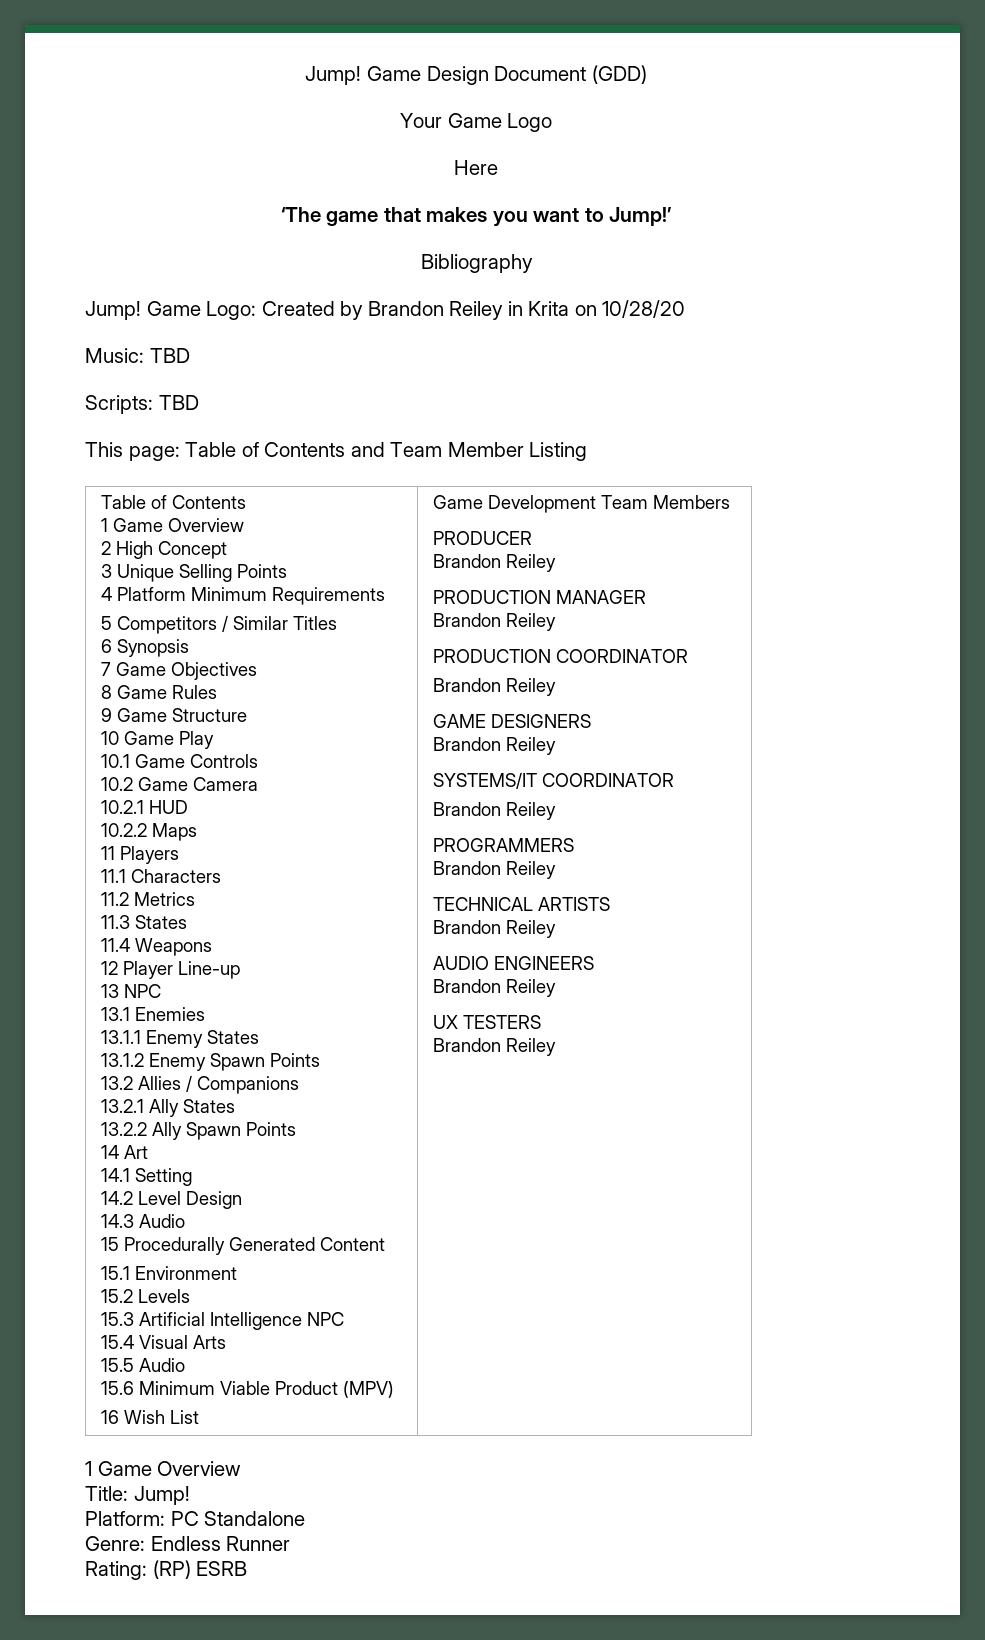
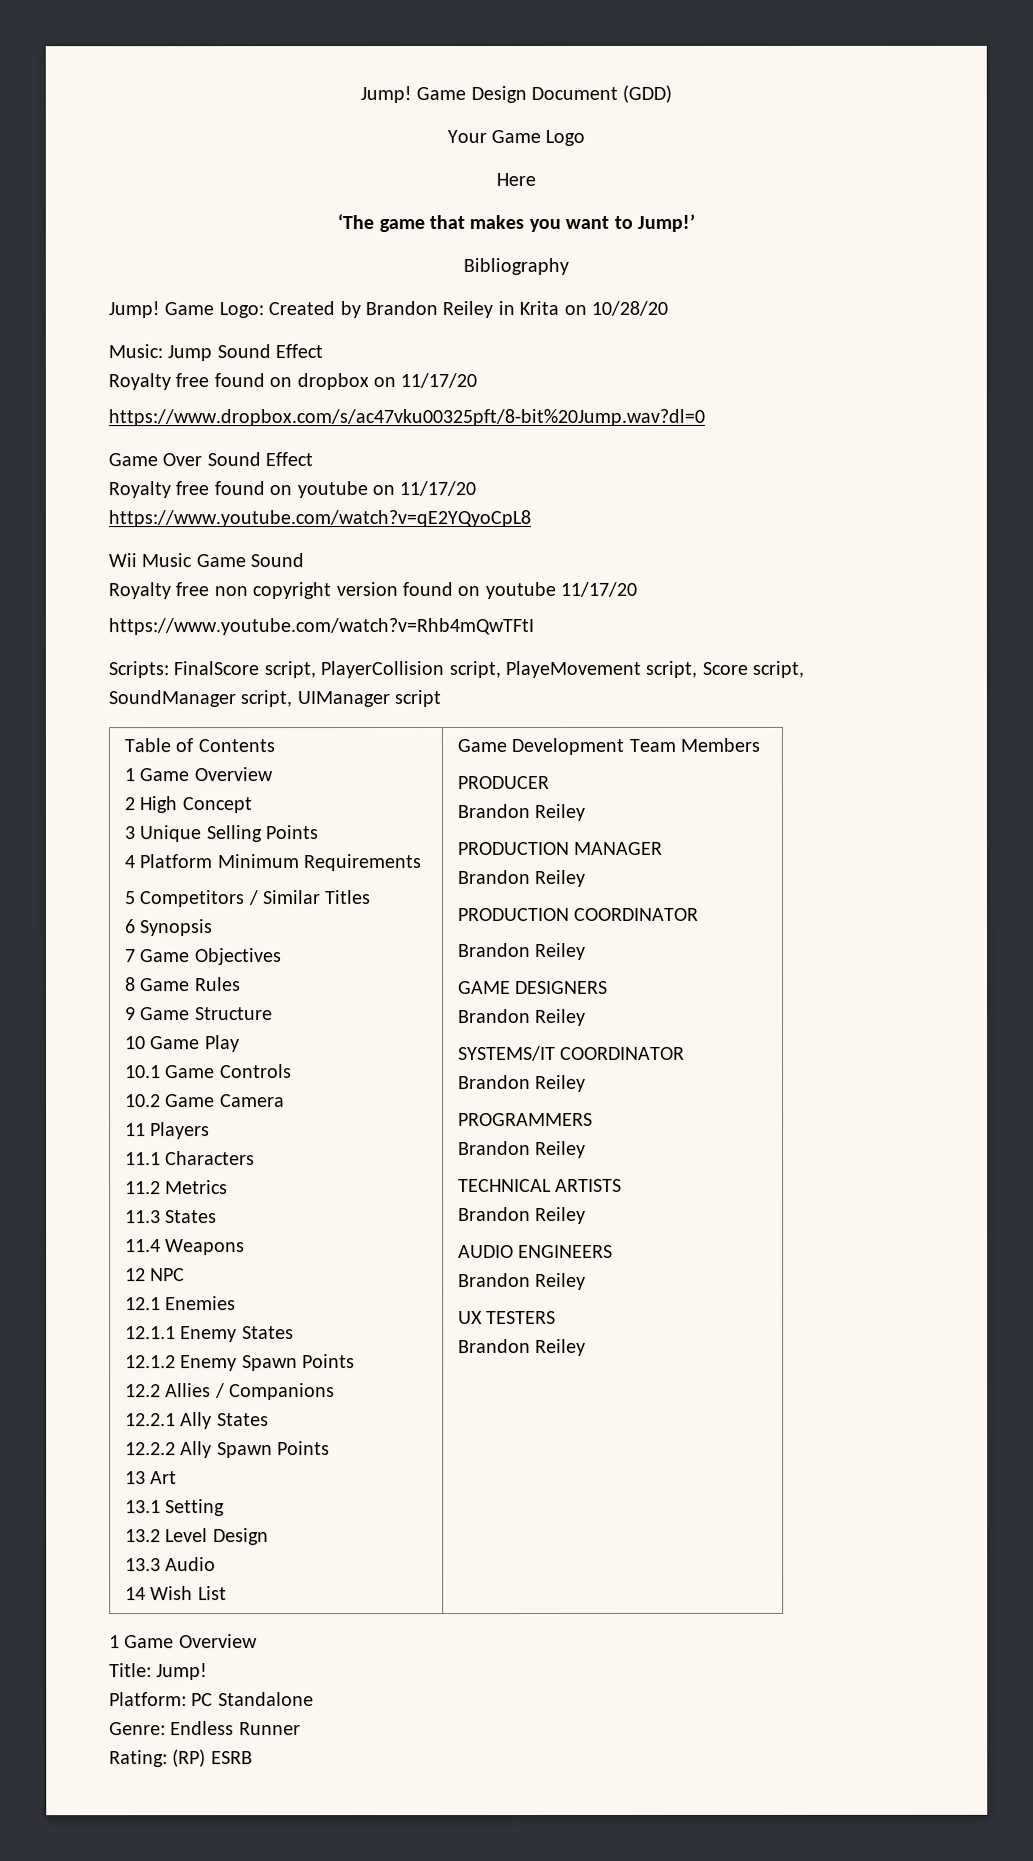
[149,348,190,363] [85,395,199,414] [85,442,588,461] TBD // Scripts: TBD // This page: Table of Contents and Team Member Listing -> [167,344,324,362] [108,373,478,391] [108,408,705,427] [108,452,314,467] [108,481,477,499] [108,509,531,528] [108,553,305,568] [108,581,638,600] [108,617,534,636] [108,660,805,679] [108,690,442,708] Jump Sound Effect // Royalty free found on dropbox on 11/17/20 // https://www.dropbox.com/s/ac47vku00325pft/8-bit%20Jump.wav?dl=0 // Game Over Sound Effect // Royalty free found on youtube on 11/17/20 // https://www.youtube.com/watch?v=qE2YQyoCpL8 // Wii Music Game Sound // Royalty free non copyright version found on youtube 11/17/20 // https://www.youtube.com/watch?v=Rhb4mQwTFtI // Scripts: FinalScore script, PlayerCollision script, PlayeMovement script, Score script, SoundManager script, UIManager script
[101,800,189,814] [101,823,198,841] // 10.2.1 HUD // 10.2.2 Maps -> (285, 1101) none
[123,961,241,979] [101,984,162,998] [101,1007,131,1021] Player Line-up // 13 NPC // 13.1 -> [150,1268,186,1282] [124,1297,161,1311] NPC // 12.1
[101,1030,142,1044] 13.1.1 -> [124,1326,176,1340] 12.1.1
[101,1053,145,1067] 13.1.2 -> [124,1355,176,1369] 12.1.2
[101,1076,134,1090] 13.2 -> [124,1384,161,1398] 12.2
[101,1099,145,1113] 13.2.1 -> [124,1413,176,1427] 12.2.1
[101,1122,148,1136] 13.2.2 -> [124,1442,176,1456] 12.2.2
[101,1145,120,1159] 14 -> [124,1471,146,1485] 13
[101,1168,131,1182] 14.1 -> [124,1500,161,1514] 13.1
[101,1191,134,1205] 14.2 -> [124,1529,161,1543] 13.2
[101,1214,186,1228] [101,1237,386,1255] [101,1266,238,1280] [101,1289,191,1303] [101,1312,345,1330] [101,1335,227,1349] [101,1358,186,1372] [101,1381,395,1398] [101,1410,120,1424] 14.3 Audio // 15 Procedurally Generated Content // 15.1 Environment // 15.2 Levels // 15.3 Artificial Intelligence NPC // 15.4 Visual Arts // 15.5 Audio // 15.6 Minimum Viable Product (MPV) // 16 -> [124,1557,217,1572] [124,1587,146,1601] 13.3 Audio // 14

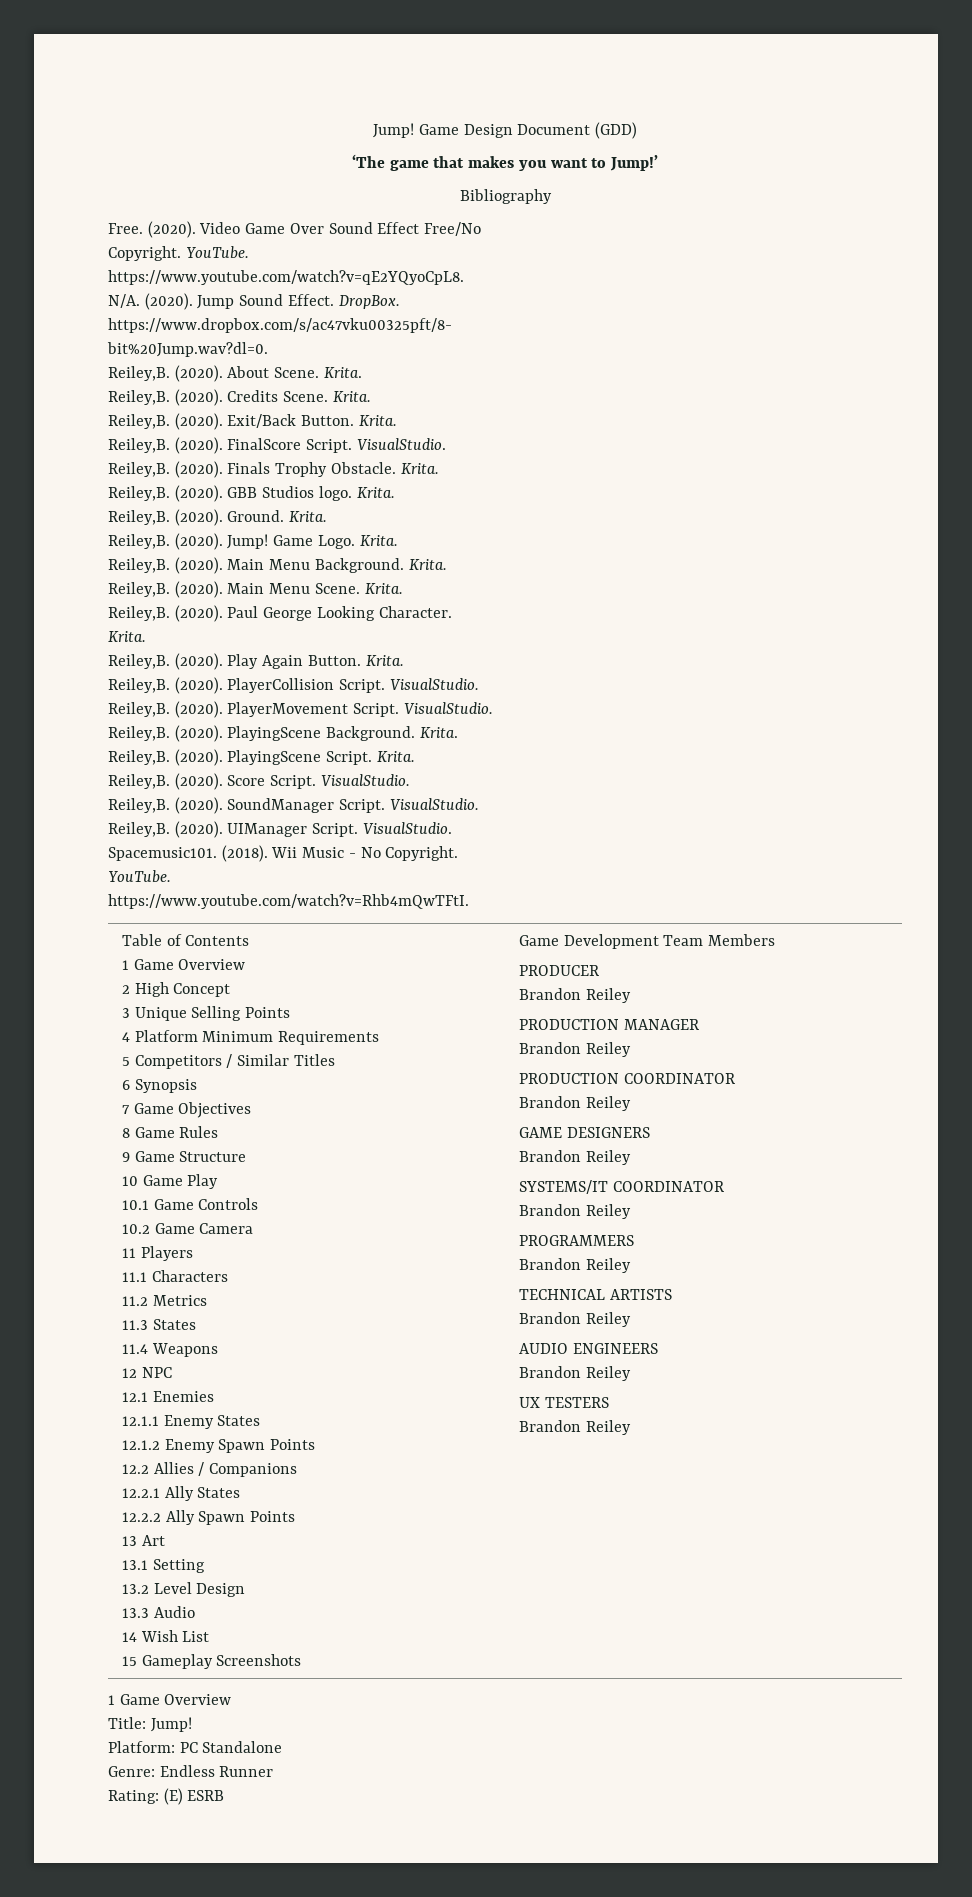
[446,129,586,146] [496,172,536,187] // Your Game Logo // Here -> (637, 130) none
[108,300,668,319] [108,344,324,362] [108,373,478,391] [108,408,705,427] [108,452,314,467] [108,481,477,499] [108,509,531,528] [108,553,305,568] [108,581,638,600] [108,617,534,636] [108,660,805,679] [108,690,442,708] Jump! Game Logo: Created by Brandon Reiley in Krita on 10/28/20 // Music: Jump Sound Effect // Royalty free found on dropbox on 11/17/20 // https://www.dropbox.com/s/ac47vku00325pft/8-bit%20Jump.wav?dl=0 // Game Over Sound Effect // Royalty free found on youtube on 11/17/20 // https://www.youtube.com/watch?v=qE2YQyoCpL8 // Wii Music Game Sound // Royalty free non copyright version found on youtube 11/17/20 // https://www.youtube.com/watch?v=Rhb4mQwTFtI // Scripts: FinalScore script, PlayerCollision script, PlayeMovement script, Score script, SoundManager script, UIManager script -> [108,221,482,238] [108,246,249,261] [108,270,464,285] [108,293,400,310] [108,318,452,333] [107,342,268,357] [108,365,362,382] [108,389,371,406] [108,413,397,430] [108,437,446,454] [108,461,439,478] [108,485,395,502] [108,509,328,526] [108,533,398,550] [108,557,447,574] [108,581,403,598] [108,605,452,622] [108,631,146,642] [108,653,404,670] [108,677,479,694] [108,701,493,718] [108,725,458,742] [108,749,415,766] [108,773,410,790] [108,797,479,814] [108,821,452,838] [108,845,459,862] [108,870,171,883] [108,894,469,909] Free. (2020). Video Game Over Sound Effect Free/No // Copyright. YouTube. // https://www.youtube.com/watch?v=qE2YQyoCpL8. // N/A. (2020). Jump Sound Effect. DropBox. // https://www.dropbox.com/s/ac47vku00325pft/8- // bit%20Jump.wav?dl=0. // Reiley,B. (2020). About Scene. Krita. // Reiley,B. (2020). Credits Scene. Krita. // Reiley,B. (2020). Exit/Back Button. Krita. // Reiley,B. (2020). FinalScore Script. VisualStudio. // Reiley,B. (2020). Finals Trophy Obstacle. Krita. // Reiley,B. (2020). GBB Studios logo. Krita. // Reiley,B. (2020). Ground. Krita. // Reiley,B. (2020). Jump! Game Logo. Krita. // Reiley,B. (2020). Main Menu Background. Krita. // Reiley,B. (2020). Main Menu Scene. Krita. // Reiley,B. (2020). Paul George Looking Character. // Krita. // Reiley,B. (2020). Play Again Button. Krita. // Reiley,B. (2020). PlayerCollision Script. VisualStudio. // Reiley,B. (2020). PlayerMovement Script. VisualStudio. // Reiley,B. (2020). PlayingScene Background. Krita. // Reiley,B. (2020). PlayingScene Script. Krita. // Reiley,B. (2020). Score Script. VisualStudio. // Reiley,B. (2020). SoundManager Script. VisualStudio. // Reiley,B. (2020). UIManager Script. VisualStudio. // Spacemusic101. (2018). Wii Music - No Copyright. // YouTube. // https://www.youtube.com/watch?v=Rhb4mQwTFtI.
(227, 1593) none -> [121,1654,302,1669] // 15 Gameplay Screenshots
[172,1749,207,1768] (RP) -> [163,1788,183,1805] (E)

